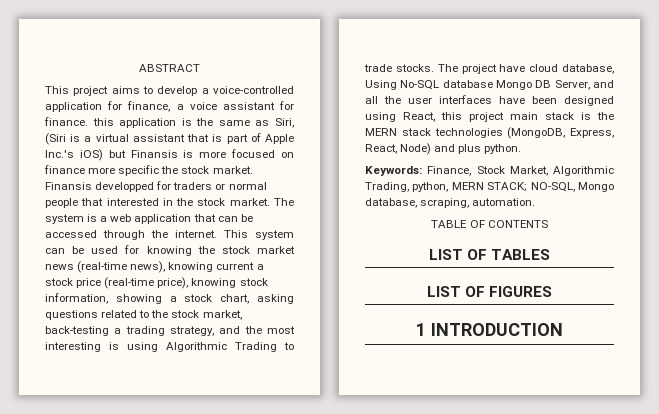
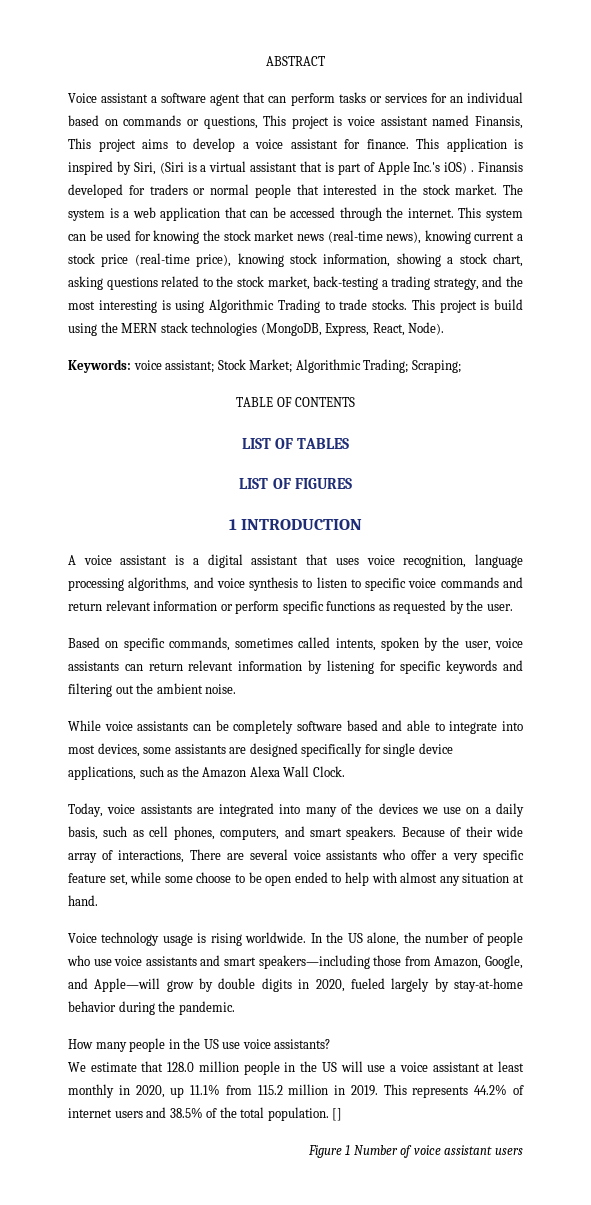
(200, 68) none -> [68,92,523,106] [68,115,523,129] Voice assistant a software agent that can perform tasks or services for an individual based on commands or questions, This project is voice assistant named Finansis,
[213,86,294,94] [45,101,184,112] voice-controlled application for finance, a -> (249, 145) none
[92,118,114,126] this -> [416,138,439,149] This
[196,118,270,126] the same as -> [68,161,131,175] inspired by
[108,149,294,158] [44,165,253,176] [45,182,155,192] but Finansis is more focused on finance more specific the stock market. Finansis developped -> [471,162,523,172] [68,184,123,198] . Finansis developed
[437,64,614,74] [365,80,614,90] [365,95,614,106] [365,112,591,122] The project have cloud database, Using No-SQL database Mongo DB Server, and all the user interfaces have been designed using React, this project main stack is -> [411,299,523,313] [68,323,97,336] This project is build using
[400,143,522,155] [365,166,614,176] [365,182,614,192] [365,198,536,208] Node) and plus python. // Keywords: Finance, Stock Market, Algorithmic Trading, python, MERN STACK; NO-SQL, Mongo database, scraping, automation. -> [408,322,445,335] [68,359,461,373] Node). // Keywords: voice assistant; Stock Market; Algorithmic Trading; Scraping;
(563, 329) none -> [68,554,523,568] [68,577,523,591] [68,600,513,614] [68,637,523,651] [68,660,523,674] [68,683,237,697] [68,720,524,734] [68,743,453,757] [68,766,345,780] [68,803,524,817] [68,826,523,840] [68,849,524,863] [68,872,525,886] [68,895,98,906] [68,932,523,946] [67,955,523,969] [68,978,524,992] [68,1001,235,1015] [68,1038,331,1052] [68,1061,525,1075] [68,1084,524,1098] [68,1107,343,1121] [307,1145,523,1158] // A voice assistant is a digital assistant that uses voice recognition, language processing algorithms, and voice synthesis to listen to specific voice commands and return relevant information or perform specific functions as requested by the user. // Based on specific commands, sometimes called intents, spoken by the user, voice assistants can return relevant information by listening for specific keywords and filtering out the ambient noise. // While voice assistants can be completely software based and able to integrate into most devices, some assistants are designed specifically for single device applications, such as the Amazon Alexa Wall Clock. // Today, voice assistants are integrated into many of the devices we use on a daily basis, such as cell phones, computers, and smart speakers. Because of their wide array of interactions, There are several voice assistants who offer a very specific feature set, while some choose to be open ended to help with almost any situation at hand. // Voice technology usage is rising worldwide. In the US alone, the number of people who use voice assistants and smart speakers—including those from Amazon, Google, and Apple—will grow by double digits in 2020, fueled largely by stay-at-home behavior during the pandemic. // How many people in the US use voice assistants? // We estimate that 128.0 million people in the US will use a voice assistant at least monthly in 2020, up 11.1% from 115.2 million in 2019. This represents 44.2% of internet users and 38.5% of the total population. [] // Figure 1 Number of voice assistant users

